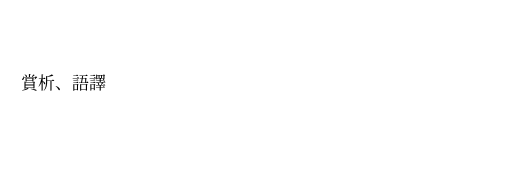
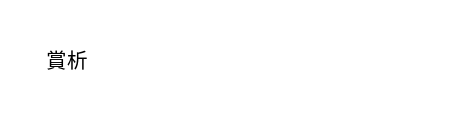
[55,74,106,91] 、語譯 -> (88, 60) none

